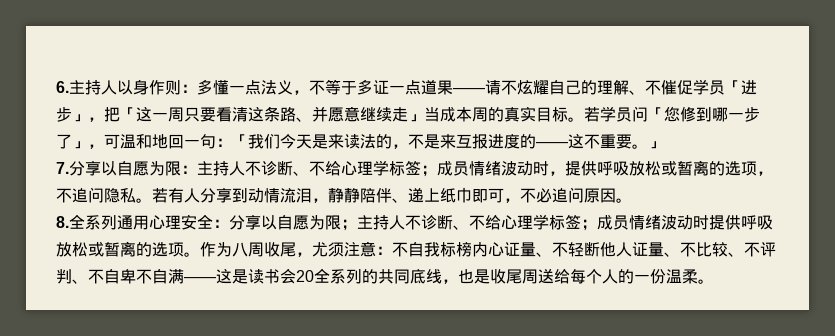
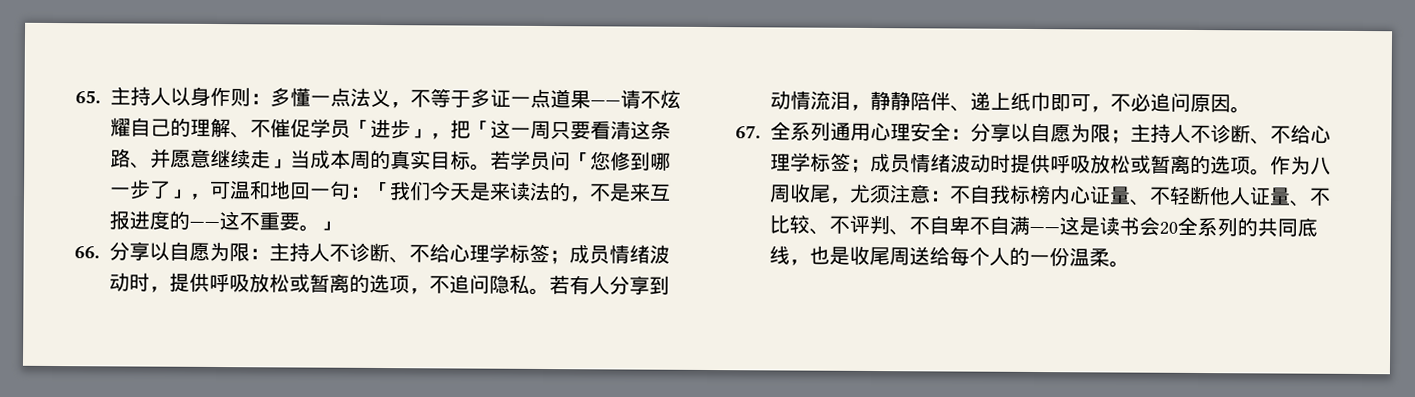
[56,81,69,93] 6. -> [75,90,101,104] 65.
[56,162,69,174] 7. -> [74,246,100,259] 66.
[56,216,69,228] 8. -> [735,125,761,139] 67.

